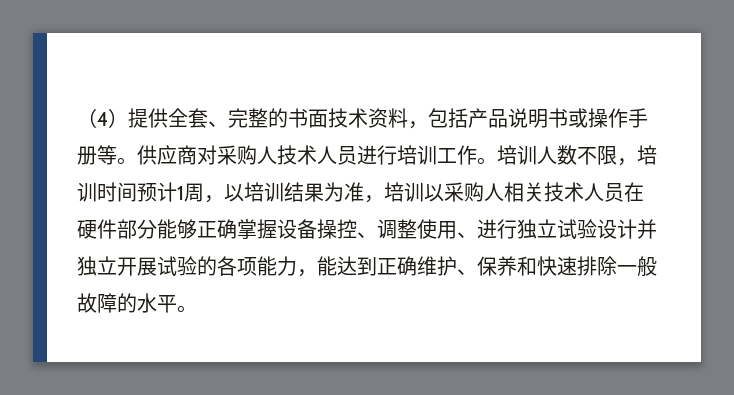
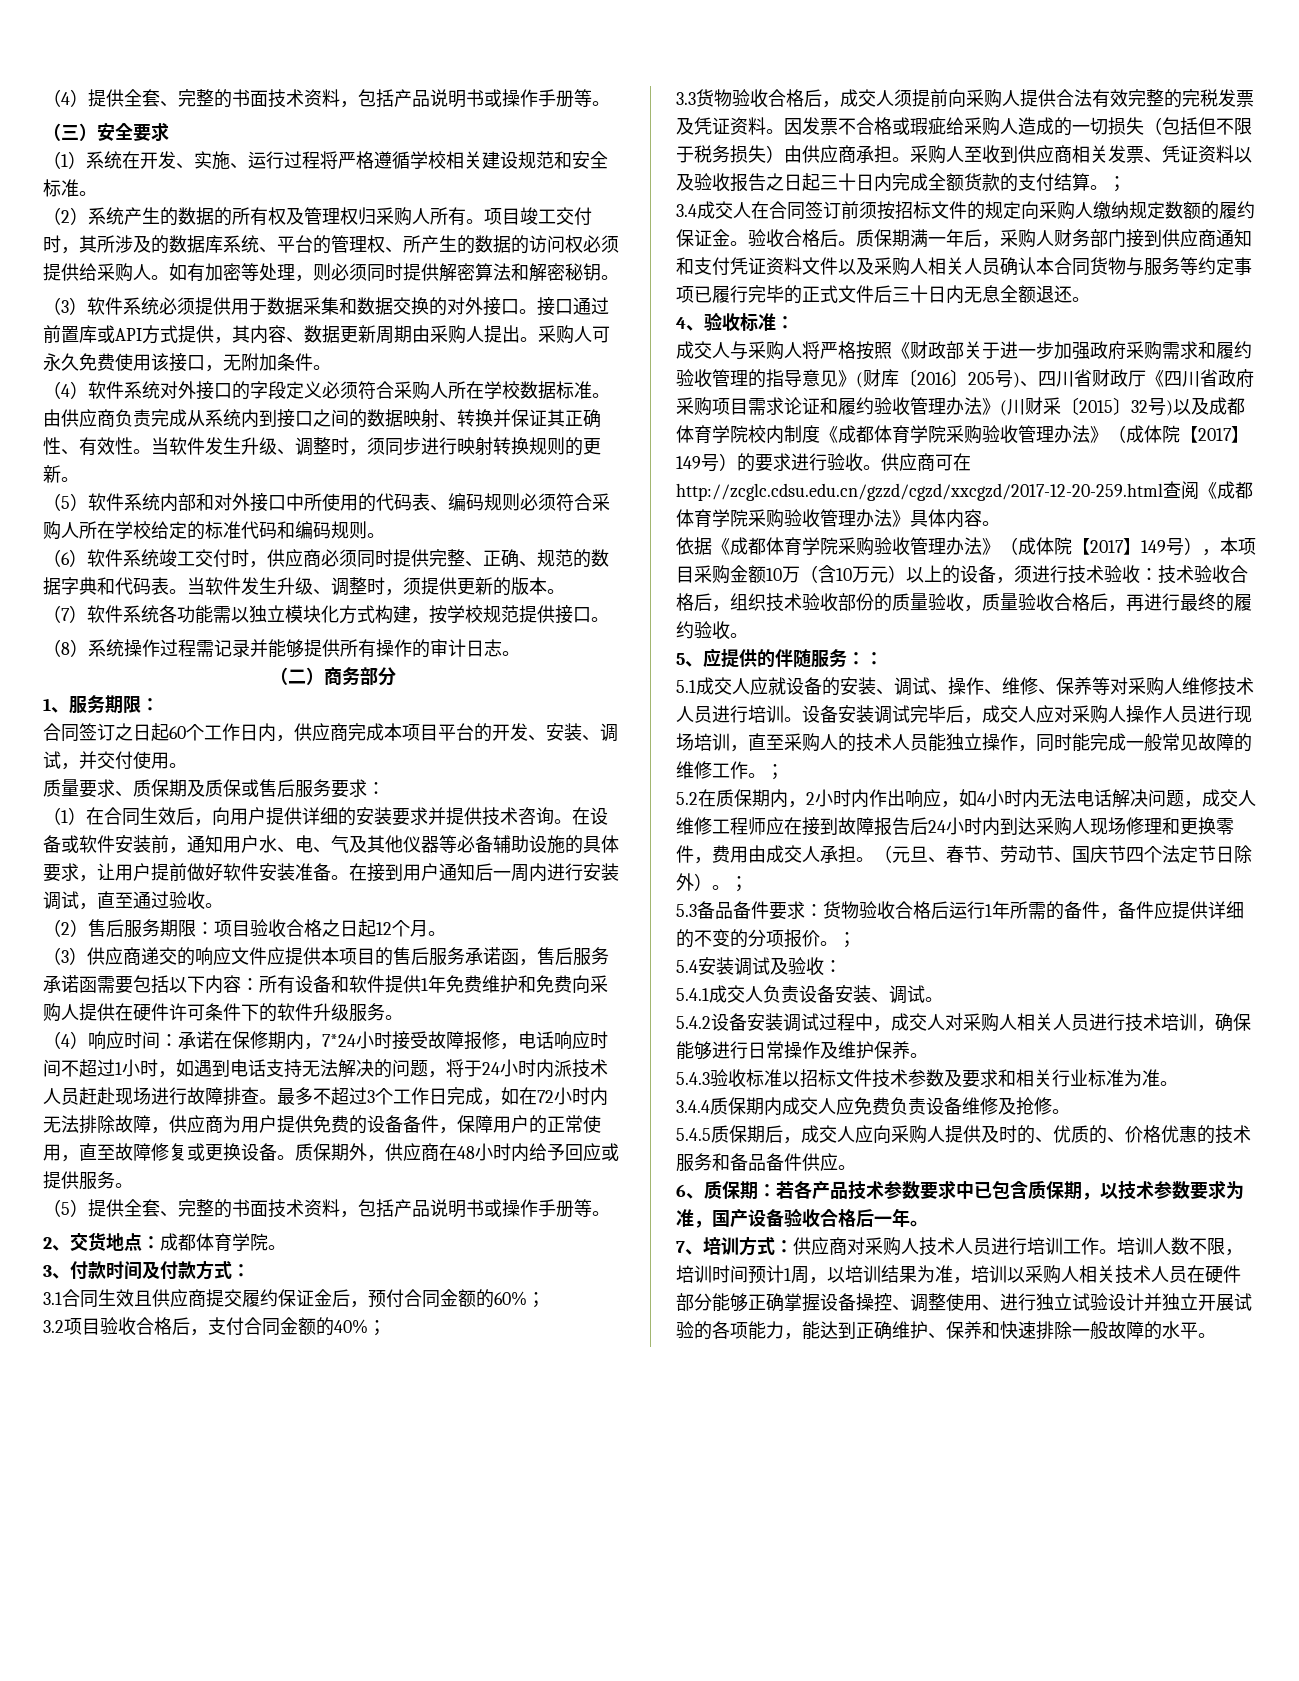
(137, 161) none -> [43,122,169,142] [43,151,608,170] [43,179,97,197] [43,207,592,226] [43,235,619,254] [43,263,619,282] [43,297,609,316] [43,325,610,344] [43,353,331,372] [43,381,610,400] [43,409,601,428] [43,437,601,456] [43,465,79,483] [43,493,610,512] [43,521,385,540] [43,549,609,568] [43,577,565,596] [43,605,609,624] [43,639,520,658] [270,667,396,686] [43,695,159,714] [43,723,618,742] [43,751,187,770] [43,779,385,798] [43,807,608,826] [43,835,619,854] [43,863,619,882] [43,891,223,910] [43,919,446,938] [43,947,609,966] [43,975,608,994] [43,1003,403,1022] [43,1031,608,1050] [43,1059,608,1078] [43,1087,608,1106] [43,1115,601,1134] [43,1143,619,1162] [43,1171,133,1190] [43,1199,610,1218] [43,1232,286,1251] [43,1260,250,1280] [43,1289,545,1308] [43,1317,386,1336] [676,89,1254,108] [676,117,1252,136] [676,145,1252,164] [676,173,1126,192] [676,201,1255,220] [676,229,1252,248] [676,257,1252,276] [676,285,1090,304] [676,312,794,331] [676,341,1252,360] [676,369,1254,388] [676,397,1245,416] [676,425,1249,444] [676,453,971,472] [676,481,1253,501] [676,509,1000,528] [676,537,1256,556] [676,565,1248,584] [676,593,1252,612] [676,621,748,640] [676,648,883,668] [676,677,1254,696] [676,705,1252,724] [676,733,1252,752] [676,761,784,780] [676,789,1256,808] [676,817,1234,836] [676,845,1252,864] [676,873,748,892] [676,901,1244,920] [676,929,856,948] [676,957,842,976] [676,985,943,1004] [676,1013,1251,1032] [676,1041,928,1060] [676,1069,1178,1088] [676,1097,1070,1116] [676,1125,1251,1144] [676,1153,856,1172] [676,1180,1244,1200] [676,1208,928,1228] [676,1236,793,1256] // （三）安全要求 // （1）系统在开发、实施、运行过程将严格遵循学校相关建设规范和安全标准。 // （2）系统产生的数据的所有权及管理权归采购人所有。项目竣工交付时，其所涉及的数据库系统、平台的管理权、所产生的数据的访问权必须提供给采购人。如有加密等处理，则必须同时提供解密算法和解密秘钥。 // （3）软件系统必须提供用于数据采集和数据交换的对外接口。接口通过前置库或API方式提供，其内容、数据更新周期由采购人提出。采购人可永久免费使用该接口，无附加条件。 // （4）软件系统对外接口的字段定义必须符合采购人所在学校数据标准。由供应商负责完成从系统内到接口之间的数据映射、转换并保证其正确性、有效性。当软件发生升级、调整时，须同步进行映射转换规则的更新。 // （5）软件系统内部和对外接口中所使用的代码表、编码规则必须符合采购人所在学校给定的标准代码和编码规则。 // （6）软件系统竣工交付时，供应商必须同时提供完整、正确、规范的数据字典和代码表。当软件发生升级、调整时，须提供更新的版本。 // （7）软件系统各功能需以独立模块化方式构建，按学校规范提供接口。 // （8）系统操作过程需记录并能够提供所有操作的审计日志。 // （二）商务部分 // 1、服务期限： // 合同签订之日起60个工作日内，供应商完成本项目平台的开发、安装、调试，并交付使用。 // 质量要求、质保期及质保或售后服务要求： // （1）在合同生效后，向用户提供详细的安装要求并提供技术咨询。在设备或软件安装前，通知用户水、电、气及其他仪器等必备辅助设施的具体要求，让用户提前做好软件安装准备。在接到用户通知后一周内进行安装调试，直至通过验收。 // （2）售后服务期限：项目验收合格之日起12个月。 // （3）供应商递交的响应文件应提供本项目的售后服务承诺函，售后服务承诺函需要包括以下内容：所有设备和软件提供1年免费维护和免费向采购人提供在硬件许可条件下的软件升级服务。 // （4）响应时间：承诺在保修期内，7*24小时接受故障报修，电话响应时间不超过1小时，如遇到电话支持无法解决的问题，将于24小时内派技术人员赶赴现场进行故障排查。最多不超过3个工作日完成，如在72小时内无法排除故障，供应商为用户提供免费的设备备件，保障用户的正常使用，直至故障修复或更换设备。质保期外，供应商在48小时内给予回应或提供服务。 // （5）提供全套、完整的书面技术资料，包括产品说明书或操作手册等。 // 2、交货地点：成都体育学院。 // 3、付款时间及付款方式： // 3.1合同生效且供应商提交履约保证金后，预付合同金额的60%； // 3.2项目验收合格后，支付合同金额的40%； // 3.3货物验收合格后，成交人须提前向采购人提供合法有效完整的完税发票及凭证资料。因发票不合格或瑕疵给采购人造成的一切损失（包括但不限于税务损失）由供应商承担。采购人至收到供应商相关发票、凭证资料以及验收报告之日起三十日内完成全额货款的支付结算。； // 3.4成交人在合同签订前须按招标文件的规定向采购人缴纳规定数额的履约保证金。验收合格后。质保期满一年后，采购人财务部门接到供应商通知和支付凭证资料文件以及采购人相关人员确认本合同货物与服务等约定事项已履行完毕的正式文件后三十日内无息全额退还。 // 4、验收标准： // 成交人与采购人将严格按照《财政部关于进一步加强政府采购需求和履约验收管理的指导意见》(财库〔2016〕205号)、四川省财政厅《四川省政府采购项目需求论证和履约验收管理办法》(川财采〔2015〕32号)以及成都体育学院校内制度《成都体育学院采购验收管理办法》（成体院【2017】149号）的要求进行验收。供应商可在http://zcglc.cdsu.edu.cn/gzzd/cgzd/xxcgzd/2017-12-20-259.html查阅《成都体育学院采购验收管理办法》具体内容。 // 依据《成都体育学院采购验收管理办法》（成体院【2017】149号），本项目采购金额10万（含10万元）以上的设备，须进行技术验收：技术验收合格后，组织技术验收部份的质量验收，质量验收合格后，再进行最终的履约验收。 // 5、应提供的伴随服务：： // 5.1成交人应就设备的安装、调试、操作、维修、保养等对采购人维修技术人员进行培训。设备安装调试完毕后，成交人应对采购人操作人员进行现场培训，直至采购人的技术人员能独立操作，同时能完成一般常见故障的维修工作。； // 5.2在质保期内，2小时内作出响应，如4小时内无法电话解决问题，成交人维修工程师应在接到故障报告后24小时内到达采购人现场修理和更换零件，费用由成交人承担。（元旦、春节、劳动节、国庆节四个法定节日除外）。； // 5.3备品备件要求：货物验收合格后运行1年所需的备件，备件应提供详细的不变的分项报价。； // 5.4安装调试及验收： // 5.4.1成交人负责设备安装、调试。 // 5.4.2设备安装调试过程中，成交人对采购人相关人员进行技术培训，确保能够进行日常操作及维护保养。 // 5.4.3验收标准以招标文件技术参数及要求和相关行业标准为准。 // 3.4.4质保期内成交人应免费负责设备维修及抢修。 // 5.4.5质保期后，成交人应向采购人提供及时的、优质的、价格优惠的技术服务和备品备件供应。 // 6、质保期：若各产品技术参数要求中已包含质保期，以技术参数要求为准，国产设备验收合格后一年。 // 7、培训方式：

